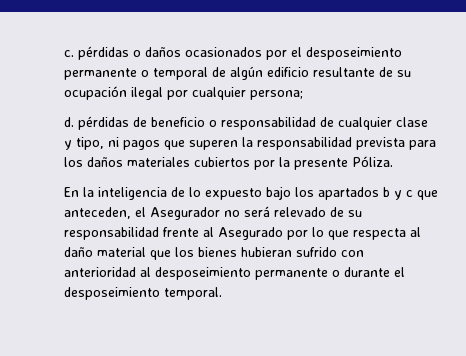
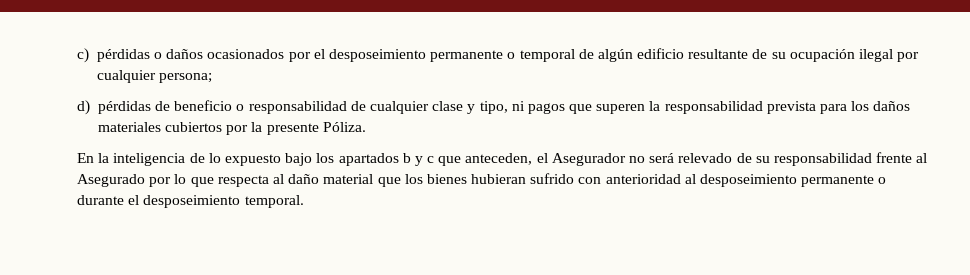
[64,50,75,57] c. -> [77,48,90,63] c)
[64,117,75,127] d. -> [77,100,91,115] d)

